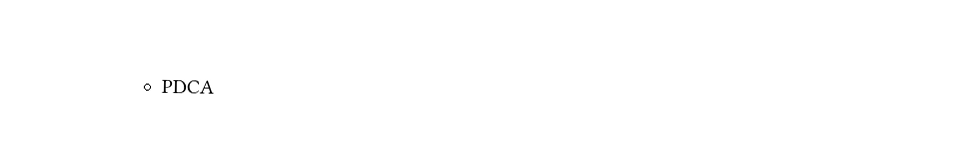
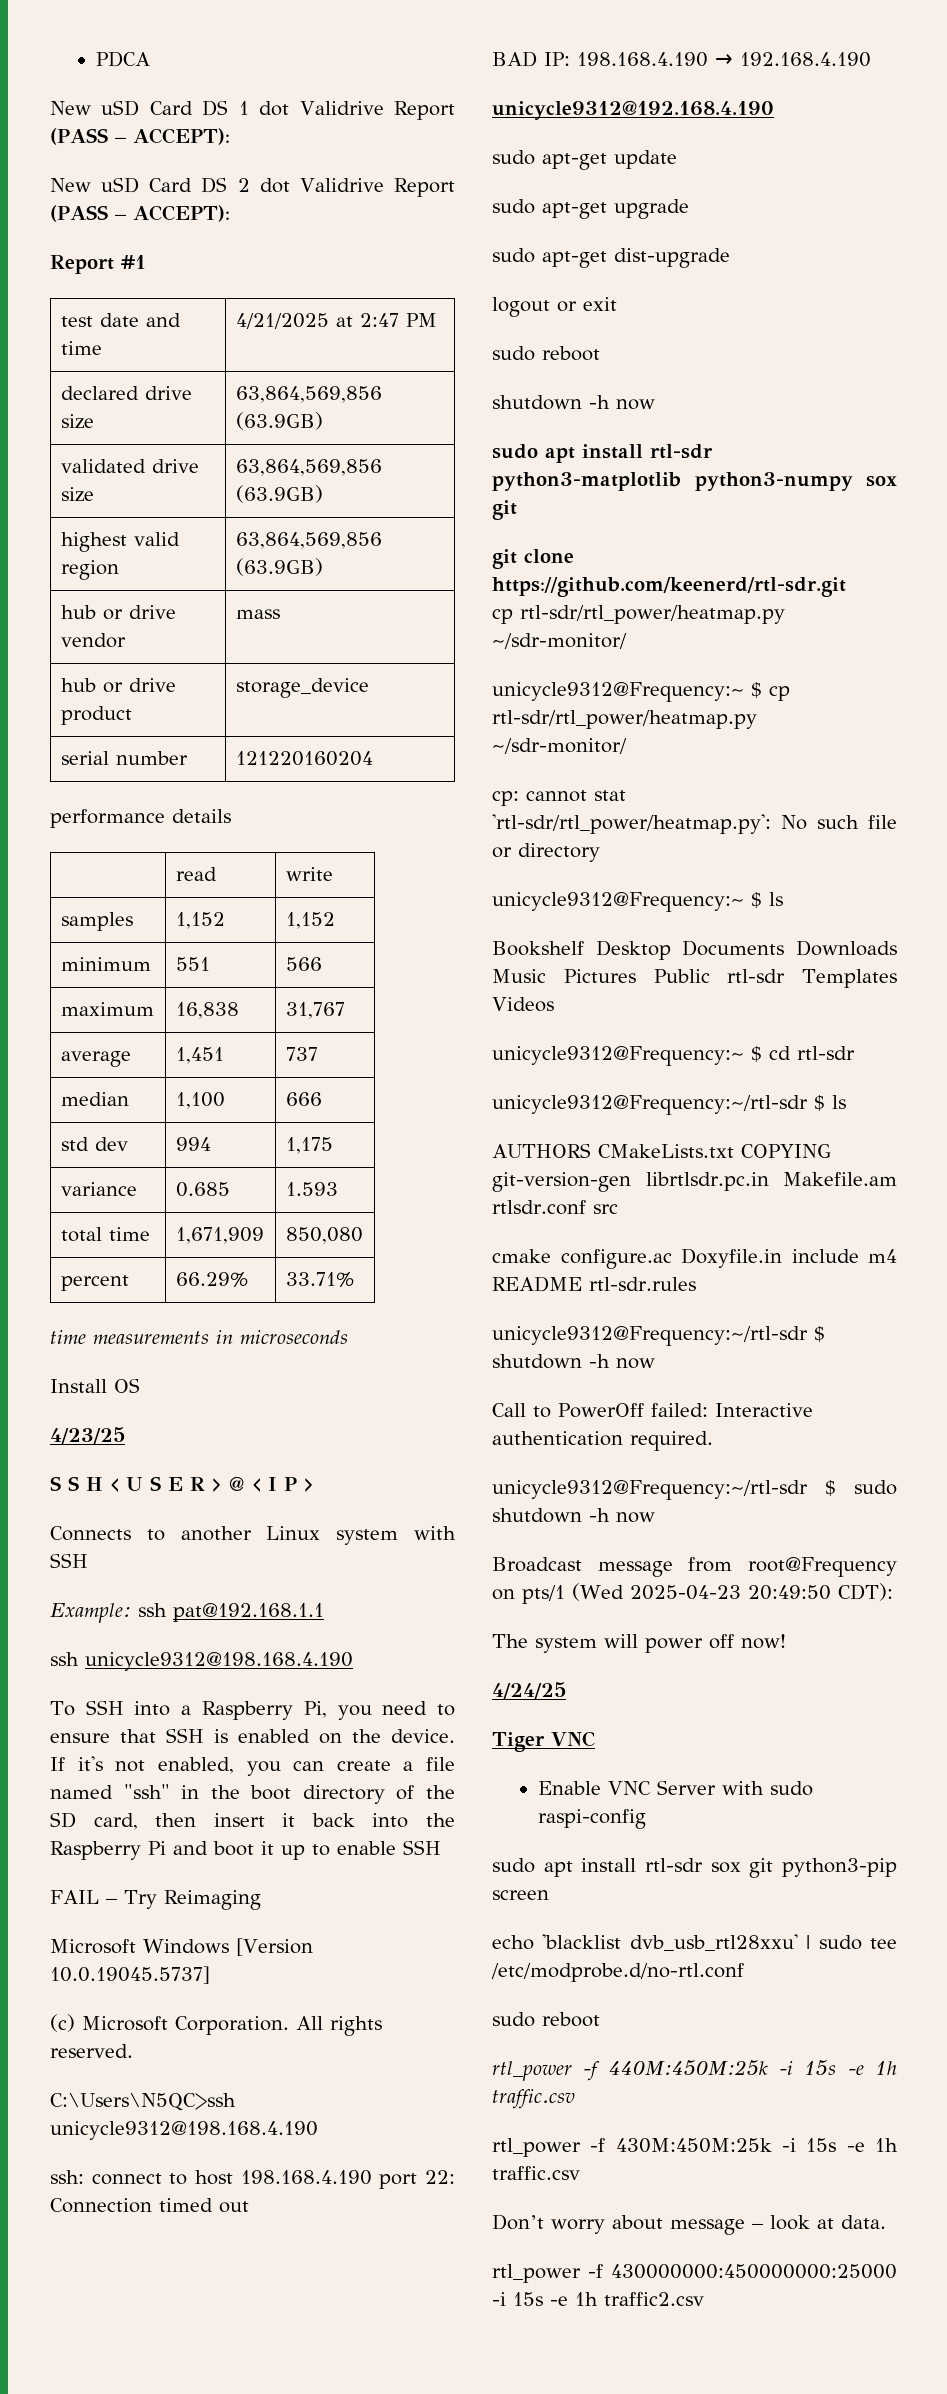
(215, 86) none -> [50,100,455,120] [50,128,230,145] [50,177,455,197] [50,205,230,222] [50,255,146,274] [60,313,181,327] [60,341,102,355] [235,313,437,329] [60,386,192,400] [60,414,94,429] [235,386,382,403] [235,412,323,430] [60,459,199,473] [60,487,94,502] [235,459,382,476] [235,485,323,503] [60,532,180,552] [60,560,119,580] [235,532,382,549] [235,558,323,576] [60,605,176,620] [60,633,126,648] [235,609,280,619] [60,678,176,693] [60,706,132,725] [235,678,369,698] [60,751,188,765] [235,751,373,766] [50,809,231,828] [175,867,217,881] [285,867,333,881] [60,912,133,931] [175,912,225,929] [285,912,335,929] [60,957,151,971] [175,957,210,971] [285,957,322,971] [60,1002,154,1016] [175,1002,239,1019] [285,1002,345,1019] [60,1051,131,1067] [175,1047,224,1064] [285,1047,318,1061] [60,1092,129,1106] [175,1092,225,1109] [285,1092,322,1106] [60,1137,128,1151] [175,1137,211,1151] [285,1137,333,1154] [60,1182,137,1196] [175,1182,230,1197] [285,1182,338,1196] [60,1227,150,1242] [175,1227,264,1244] [285,1227,363,1244] [60,1275,129,1291] [175,1272,248,1287] [285,1272,354,1287] [50,1330,348,1344] [50,1378,140,1393] [50,1427,125,1444] [50,1476,314,1492] [50,1526,456,1545] [50,1553,88,1568] [50,1603,324,1623] [50,1652,353,1671] [50,1700,455,1720] [50,1728,455,1744] [50,1756,455,1776] [50,1784,455,1804] [50,1812,455,1830] [50,1840,441,1860] [50,1890,261,1910] [50,1938,313,1956] [50,1966,210,1984] [50,2014,382,2036] [50,2044,133,2058] [50,2093,236,2111] [50,2121,318,2140] [50,2170,455,2189] [50,2198,249,2213] [492,51,871,67] [492,100,774,120] [492,150,677,170] [492,199,689,219] [492,248,730,268] [492,297,617,317] [492,346,600,361] [492,395,655,410] [492,444,713,463] [492,472,897,491] [492,500,517,520] [492,549,574,569] [492,577,846,597] [492,605,785,624] [492,633,627,649] [492,682,790,702] [492,710,757,729] [492,738,627,754] [492,790,626,806] [492,814,897,834] [492,843,600,862] [492,892,783,912] [492,940,897,960] [492,969,898,988] [492,997,554,1012] [492,1046,855,1066] [492,1095,846,1115] [492,1143,831,1158] [492,1172,897,1192] [492,1200,618,1215] [492,1248,897,1269] [492,1276,696,1292] [492,1326,825,1346] [492,1354,655,1369] [492,1403,813,1418] [492,1431,713,1451] [492,1480,897,1500] [492,1508,655,1523] [492,1557,897,1577] [492,1583,893,1604] [492,1634,786,1653] [492,1682,566,1699] [492,1731,595,1752] [538,1780,814,1796] [538,1809,647,1829] [492,1858,897,1878] [492,1890,549,1900] [492,1934,897,1951] [491,1963,744,1982] [492,2012,600,2027] [492,2060,897,2081] [492,2089,575,2109] [492,2138,898,2157] [492,2166,580,2180] [492,2214,886,2235] [492,2264,897,2283] [492,2292,704,2306] // New uSD Card DS 1 dot Validrive Report (PASS – ACCEPT): // New uSD Card DS 2 dot Validrive Report (PASS – ACCEPT): // Report #1 // test date and time | 4/21/2025 at 2:47 PM // declared drive size | 63,864,569,856 (63.9GB) // validated drive size | 63,864,569,856 (63.9GB) // highest valid region | 63,864,569,856 (63.9GB) // hub or drive vendor | mass // hub or drive product | storage_device // serial number | 121220160204 // performance details // | read | write // samples | 1,152 | 1,152 // minimum | 551 | 566 // maximum | 16,838 | 31,767 // average | 1,451 | 737 // median | 1,100 | 666 // std dev | 994 | 1,175 // variance | 0.685 | 1.593 // total time | 1,671,909 | 850,080 // percent | 66.29% | 33.71% // time measurements in microseconds // Install OS // 4/23/25 // S S H < U S E R > @ < I P > // Connects to another Linux system with SSH // Example: ssh pat@192.168.1.1 // ssh unicycle9312@198.168.4.190 // To SSH into a Raspberry Pi, you need to ensure that SSH is enabled on the device. If it's not enabled, you can create a file named "ssh" in the boot directory of the SD card, then insert it back into the Raspberry Pi and boot it up to enable SSH // FAIL – Try Reimaging // Microsoft Windows [Version 10.0.19045.5737] // (c) Microsoft Corporation. All rights reserved. // C:\Users\N5QC>ssh unicycle9312@198.168.4.190 // ssh: connect to host 198.168.4.190 port 22: Connection timed out // BAD IP: 198.168.4.190 → 192.168.4.190 // unicycle9312@192.168.4.190 // sudo apt-get update // sudo apt-get upgrade // sudo apt-get dist-upgrade // logout or exit // sudo reboot // shutdown -h now // sudo apt install rtl-sdr python3-matplotlib python3-numpy sox git // git clone https://github.com/keenerd/rtl-sdr.git // cp rtl-sdr/rtl_power/heatmap.py ~/sdr-monitor/ // unicycle9312@Frequency:~ $ cp rtl-sdr/rtl_power/heatmap.py ~/sdr-monitor/ // cp: cannot stat 'rtl-sdr/rtl_power/heatmap.py': No such file or directory // unicycle9312@Frequency:~ $ ls // Bookshelf Desktop Documents Downloads Music Pictures Public rtl-sdr Templates Videos // unicycle9312@Frequency:~ $ cd rtl-sdr // unicycle9312@Frequency:~/rtl-sdr $ ls // AUTHORS CMakeLists.txt COPYING git-version-gen librtlsdr.pc.in Makefile.am rtlsdr.conf src // cmake configure.ac Doxyfile.in include m4 README rtl-sdr.rules // unicycle9312@Frequency:~/rtl-sdr $ shutdown -h now // Call to PowerOff failed: Interactive authentication required. // unicycle9312@Frequency:~/rtl-sdr $ sudo shutdown -h now // Broadcast message from root@Frequency on pts/1 (Wed 2025-04-23 20:49:50 CDT): // The system will power off now! // 4/24/25 // Tiger VNC // Enable VNC Server with sudo raspi-config // sudo apt install rtl-sdr sox git python3-pip screen // echo 'blacklist dvb_usb_rtl28xxu' | sudo tee /etc/modprobe.d/no-rtl.conf // sudo reboot // rtl_power -f 440M:450M:25k -i 15s -e 1h traffic.csv // rtl_power -f 430M:450M:25k -i 15s -e 1h traffic.csv // Don’t worry about message – look at data. // rtl_power -f 430000000:450000000:25000 -i 15s -e 1h traffic2.csv

